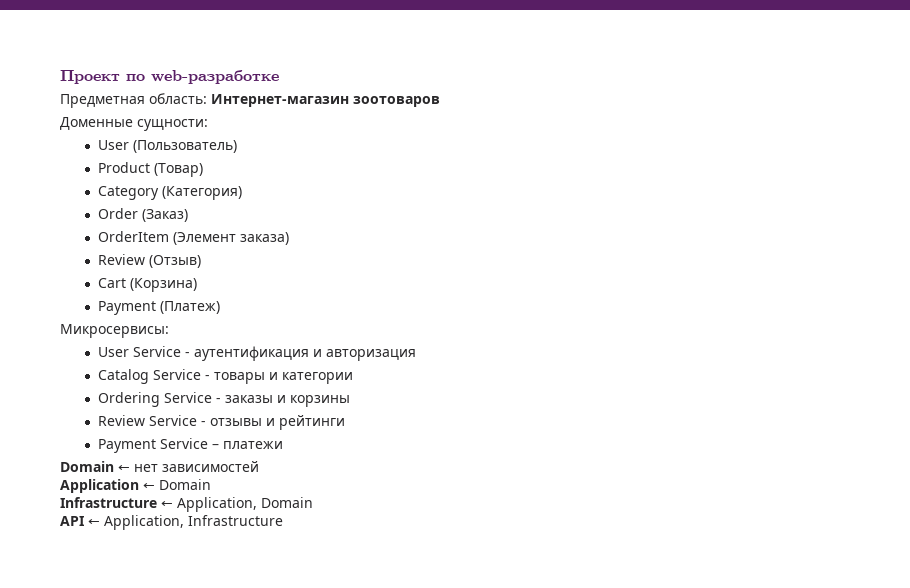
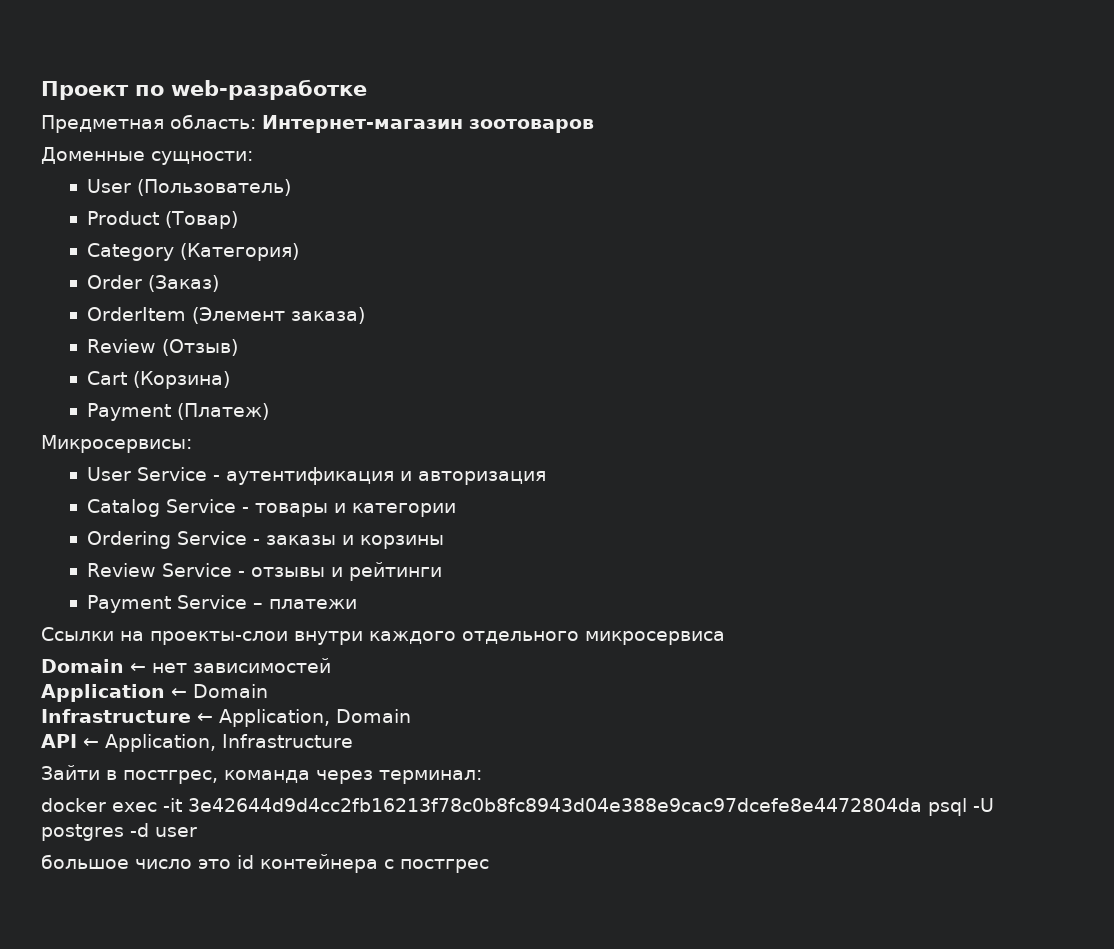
(283, 445) none -> [41,627,725,645] // Ссылки на проекты-слои внутри каждого отдельного микросервиса
(283, 520) none -> [41,765,482,784] [41,798,994,816] [41,823,197,841] [41,854,489,873] // Зайти в постгрес, команда через терминал: // docker exec -it 3e42644d9d4cc2fb16213f78c0b8fc8943d04e388e9cac97dcefe8e4472804da psql -U postgres -d user // большое число это id контейнера с постгрес

